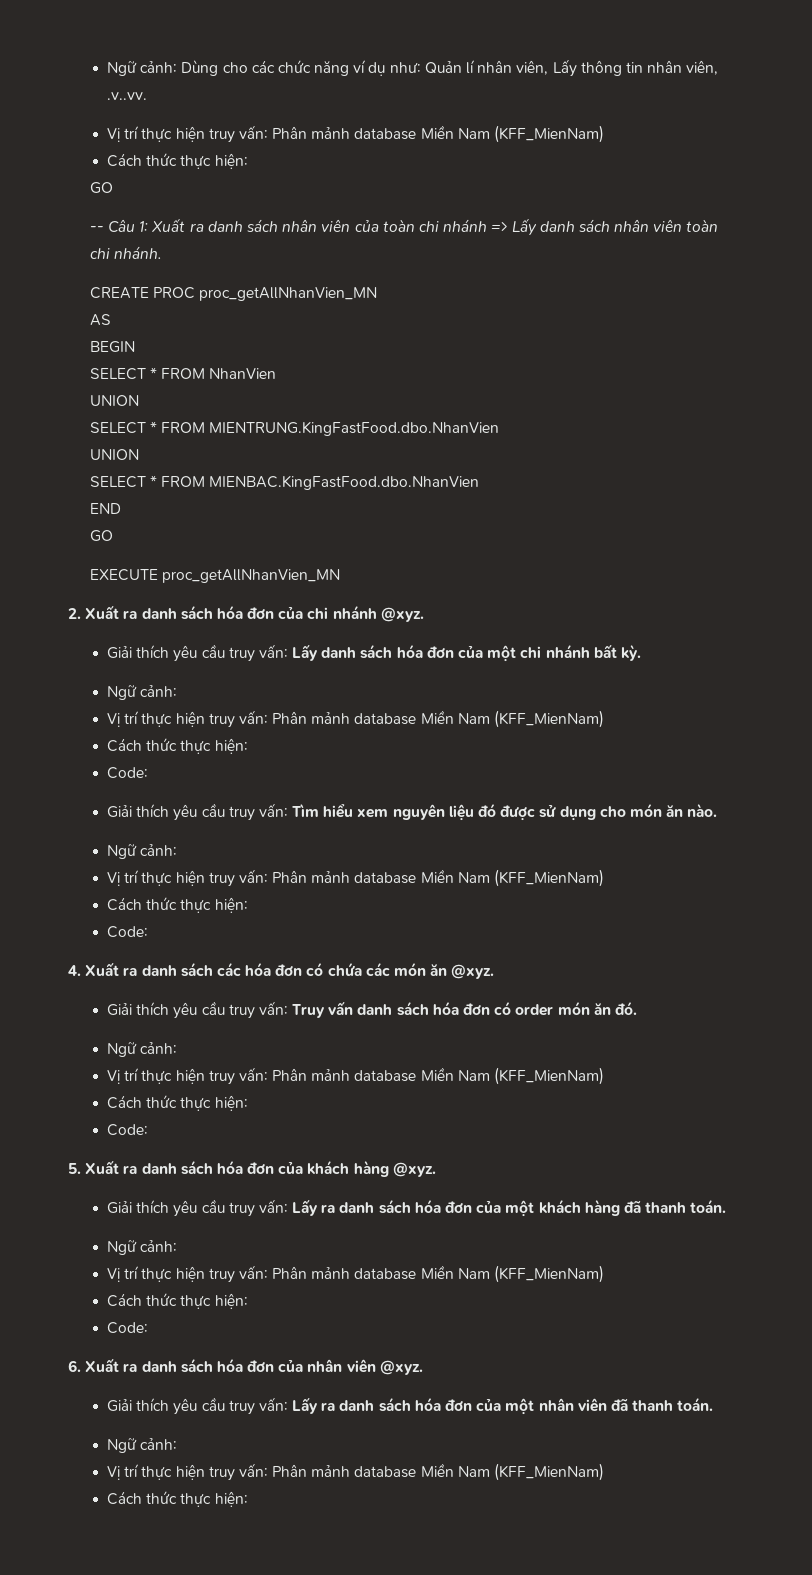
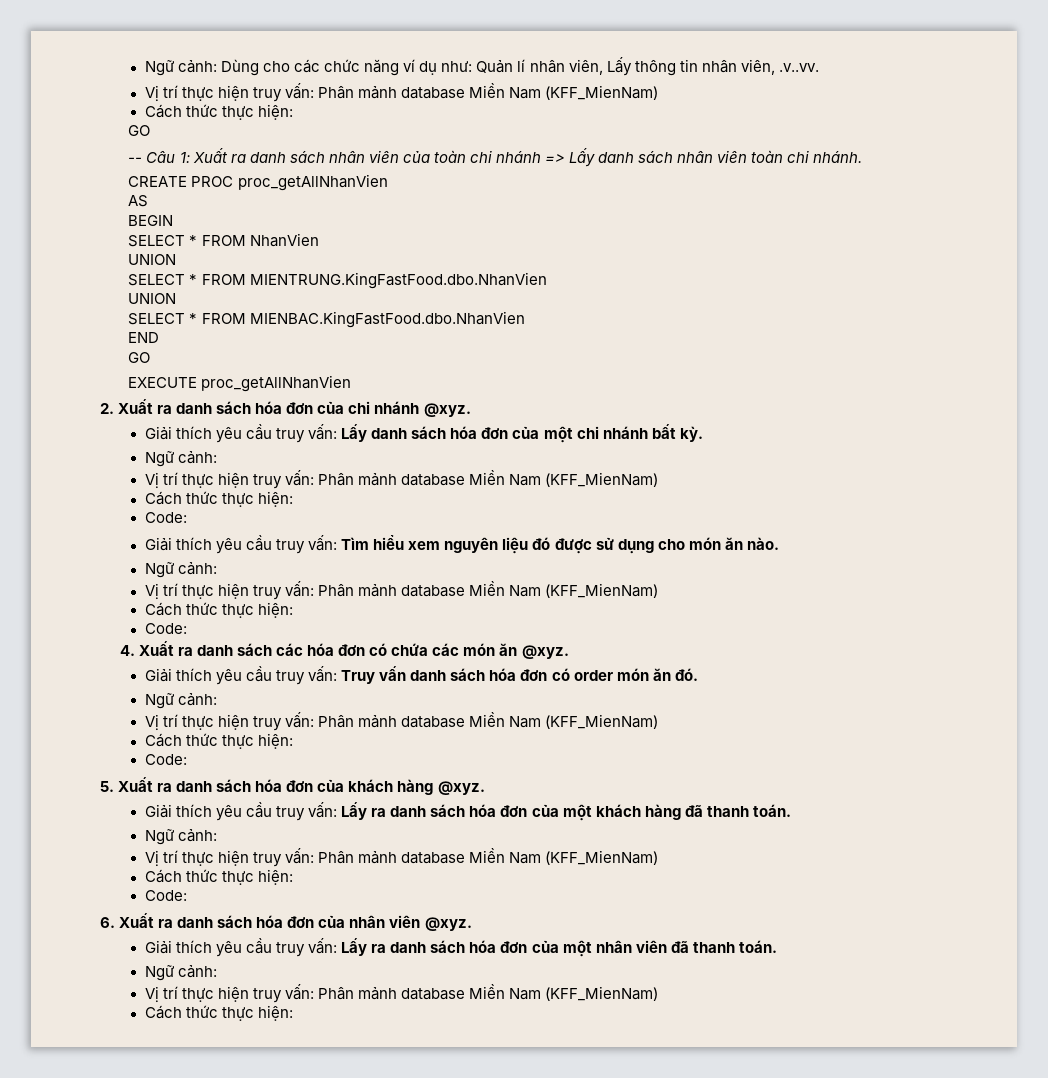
[199,287,378,301] proc_getAllNhanVien_MN -> [237,174,388,191] proc_getAllNhanVien
[162,569,341,583] proc_getAllNhanVien_MN -> [201,375,352,392] proc_getAllNhanVien

